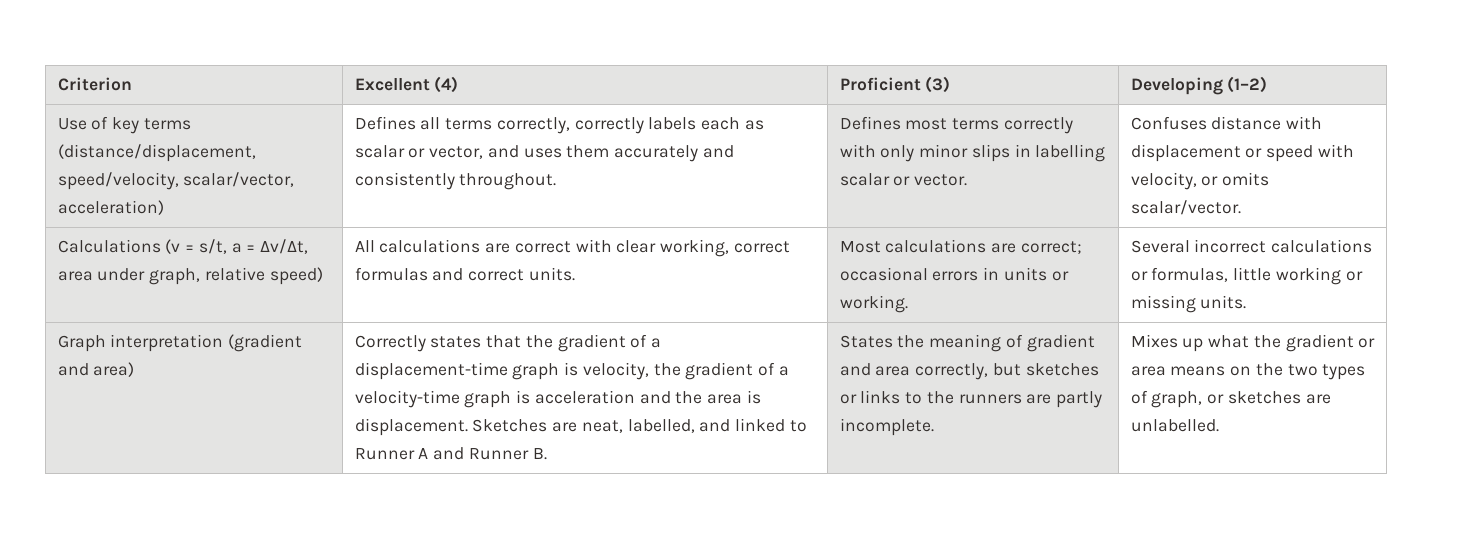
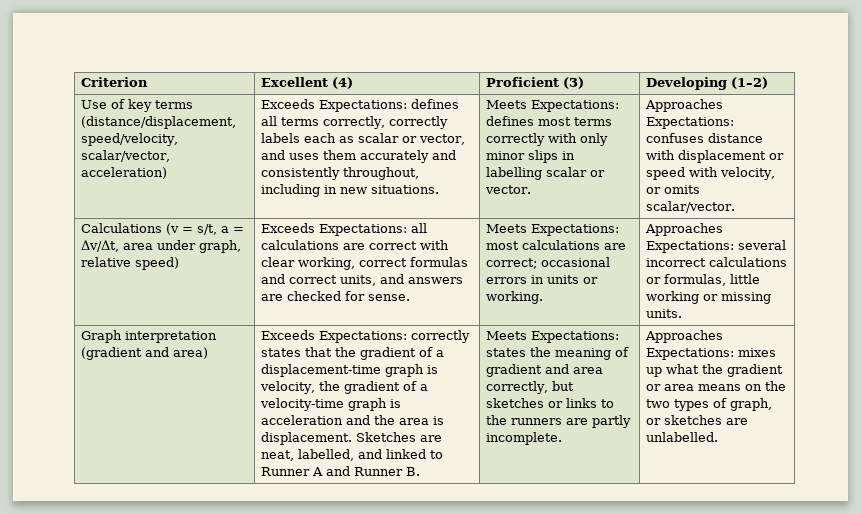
[354,116,416,130] Defines -> [261,99,460,112] Exceeds Expectations: defines
[459,173,557,190] [839,116,901,130] throughout. | Defines -> [343,167,420,180] [261,184,440,197] [486,100,620,112] [486,116,535,126] throughout, including in new situations. | Meets Expectations: defines
[1130,116,1207,130] Confuses -> [645,99,724,112] [646,117,735,129] [646,133,705,143] Approaches Expectations: confuses
[354,240,375,252] All -> [261,223,428,236] Exceeds Expectations: all
[528,267,575,281] [839,241,881,253] units. | Most -> [340,274,464,286] [261,291,411,301] [486,224,620,236] [486,241,520,250] units, and answers are checked for sense. | Meets Expectations: most
[1130,240,1190,253] Several -> [645,223,724,236] [646,240,787,253] Approaches Expectations: several
[354,335,426,352] Correctly -> [261,330,471,343] Exceeds Expectations: correctly
[839,335,893,348] States -> [486,331,620,343] [486,348,527,357] Meets Expectations: states
[1130,334,1178,348] Mixes -> [645,330,724,343] [646,348,777,360] Approaches Expectations: mixes

